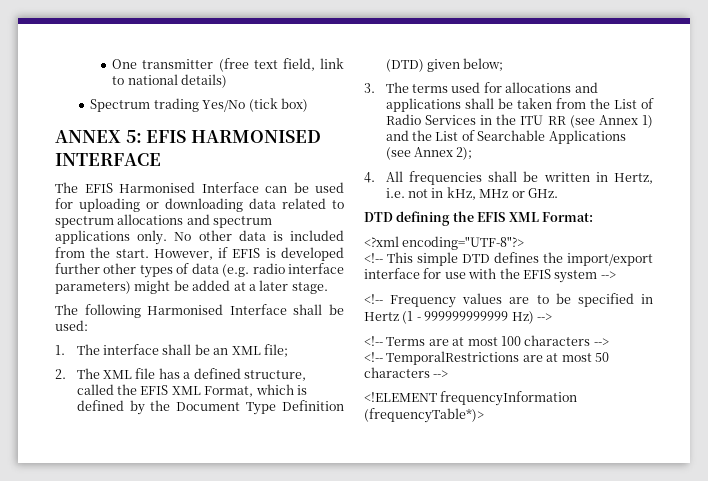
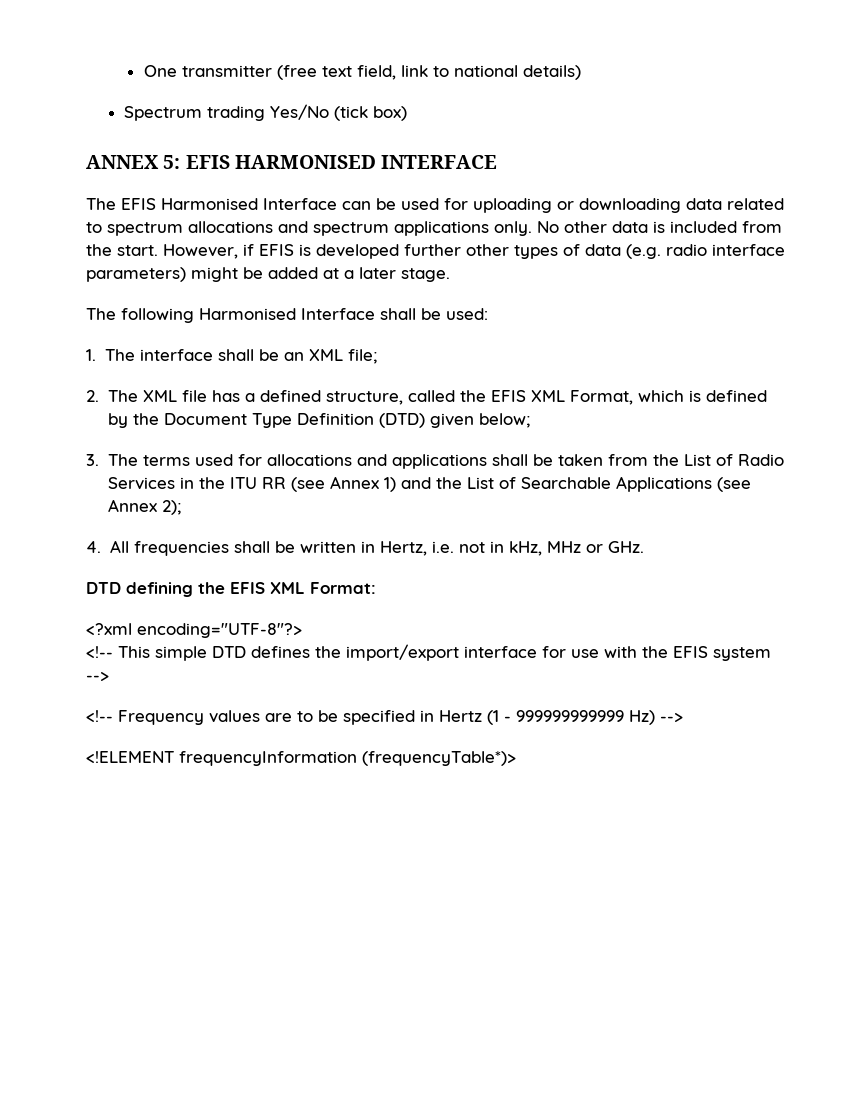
[364,335,609,346] [364,351,609,365] [364,367,449,378] // <!-- Terms are at most 100 characters --> // <!-- TemporalRestrictions are at most 50 characters --> -> (683, 717) none

